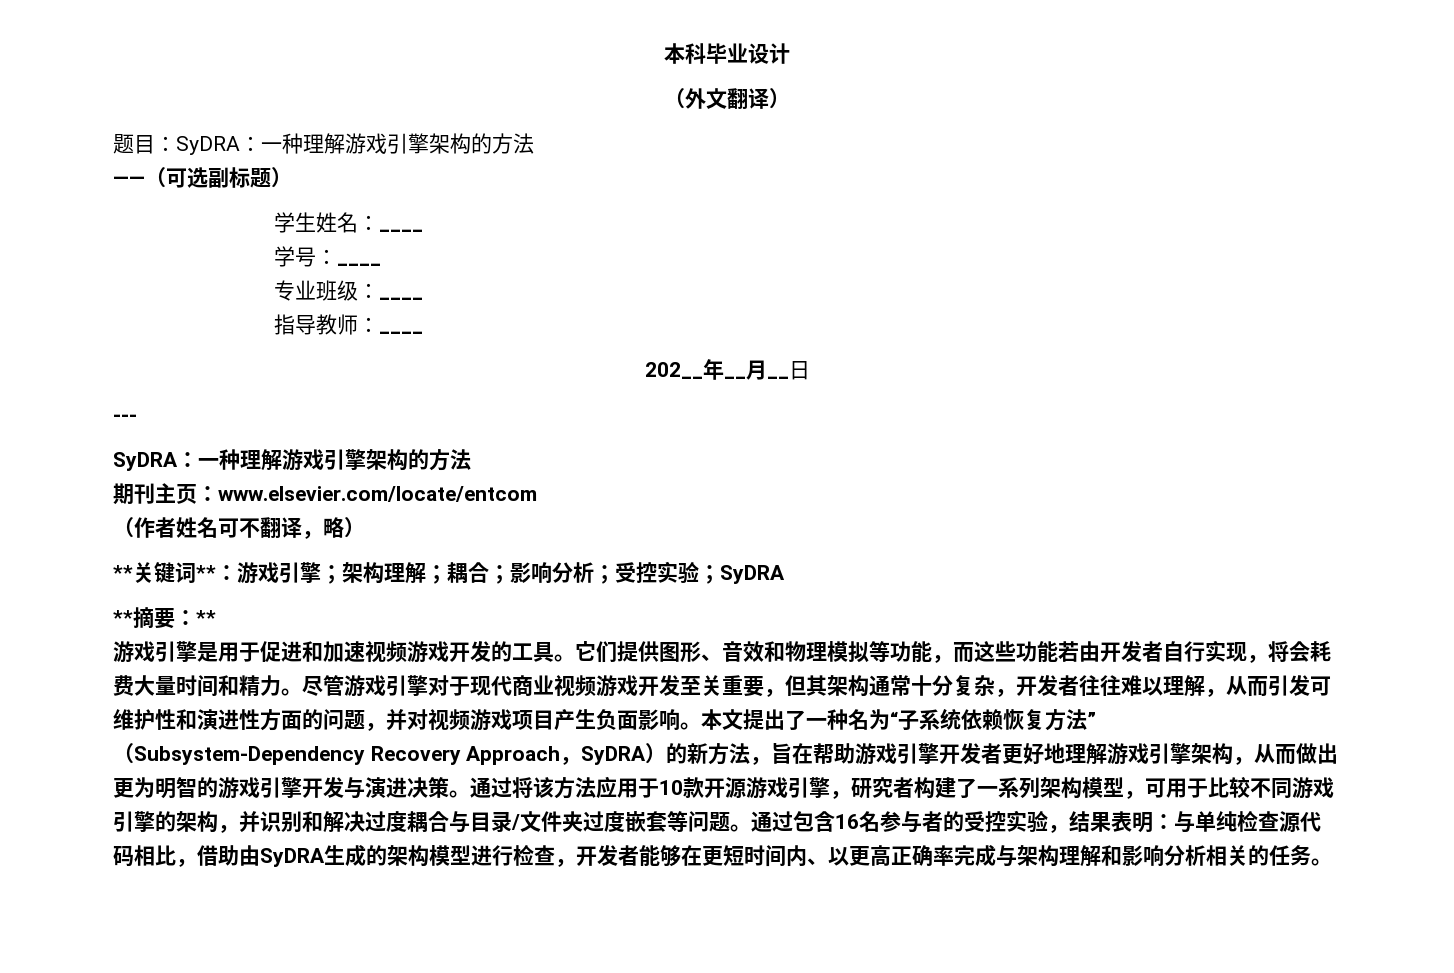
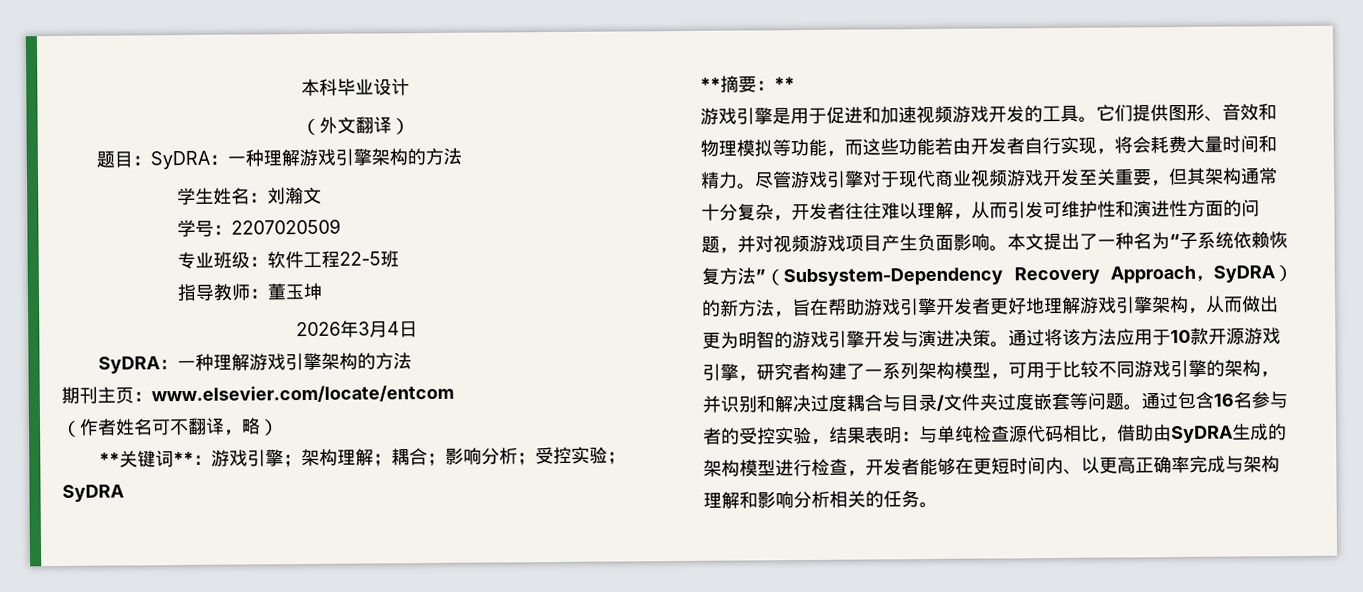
[113,167,292,188] // ——（可选副标题） -> (463, 156) none
[379,229,424,232] ____ -> [267,186,323,205] 刘瀚文
[337,263,382,266] ____ -> [231,218,342,235] 2207020509
[379,297,424,300] ____ -> [267,250,400,269] 软件工程22-5班
[379,331,424,334] [644,359,789,380] ____ // 202__年__月__ -> [267,282,324,301] [296,320,400,338] 董玉坤 // 2026年3月4
[113,414,137,422] // --- -> (418, 329) none

